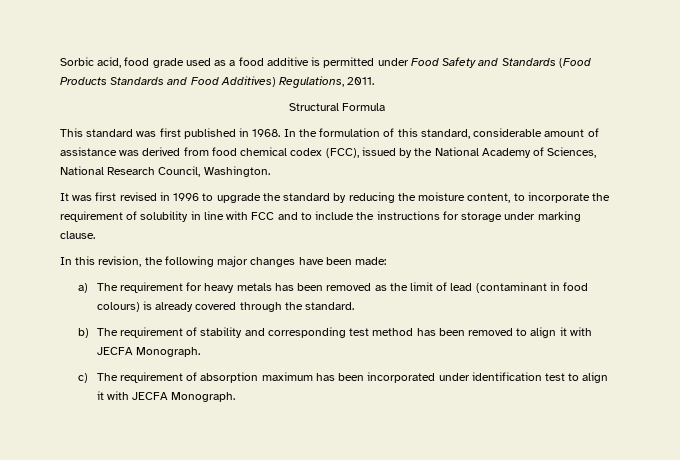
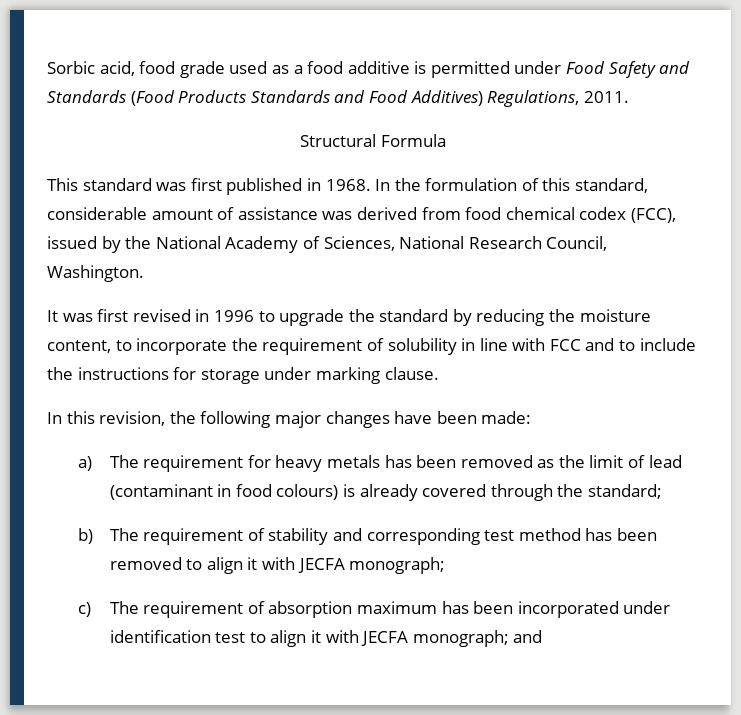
[305,302,355,310] standard. -> [587,484,662,499] standard;
[135,347,200,357] Monograph. -> [349,557,446,574] monograph;
[171,392,236,402] Monograph. -> [412,630,543,647] monograph; and

